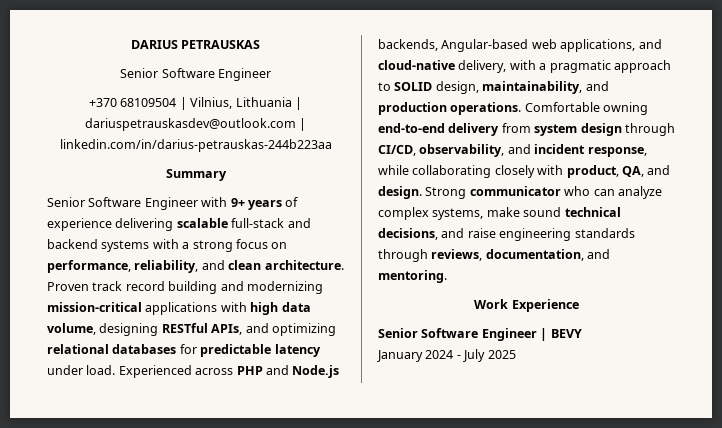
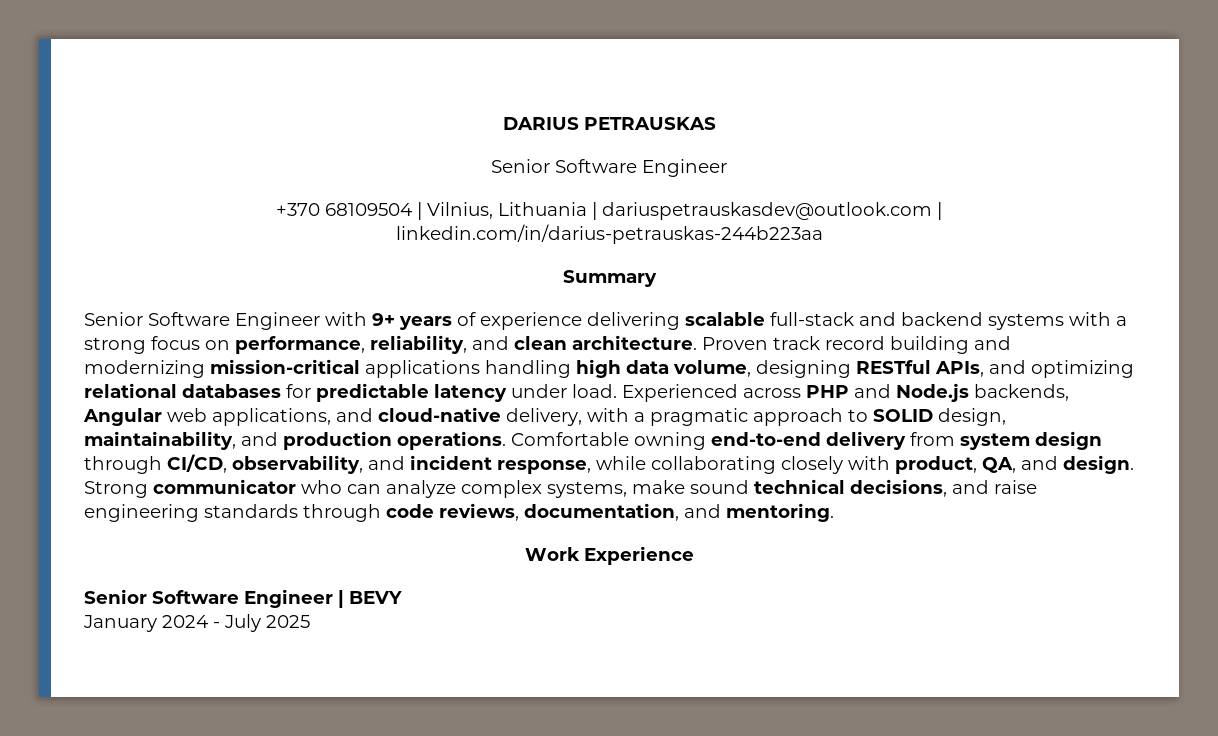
[220,302,247,312] with -> [485,360,571,378] handling
[441,39,529,52] Angular-based -> [83,408,162,426] Angular
(428, 255) none -> [386,504,434,518] code

